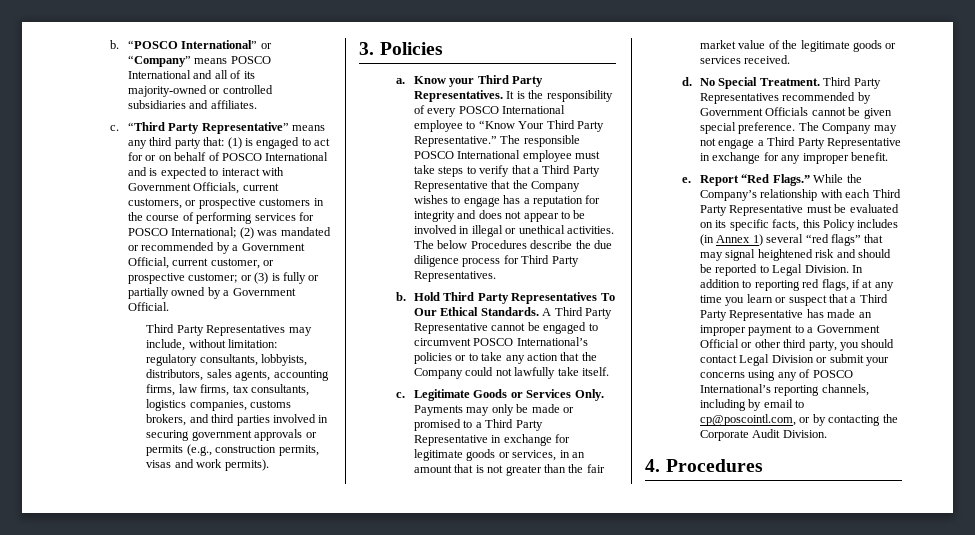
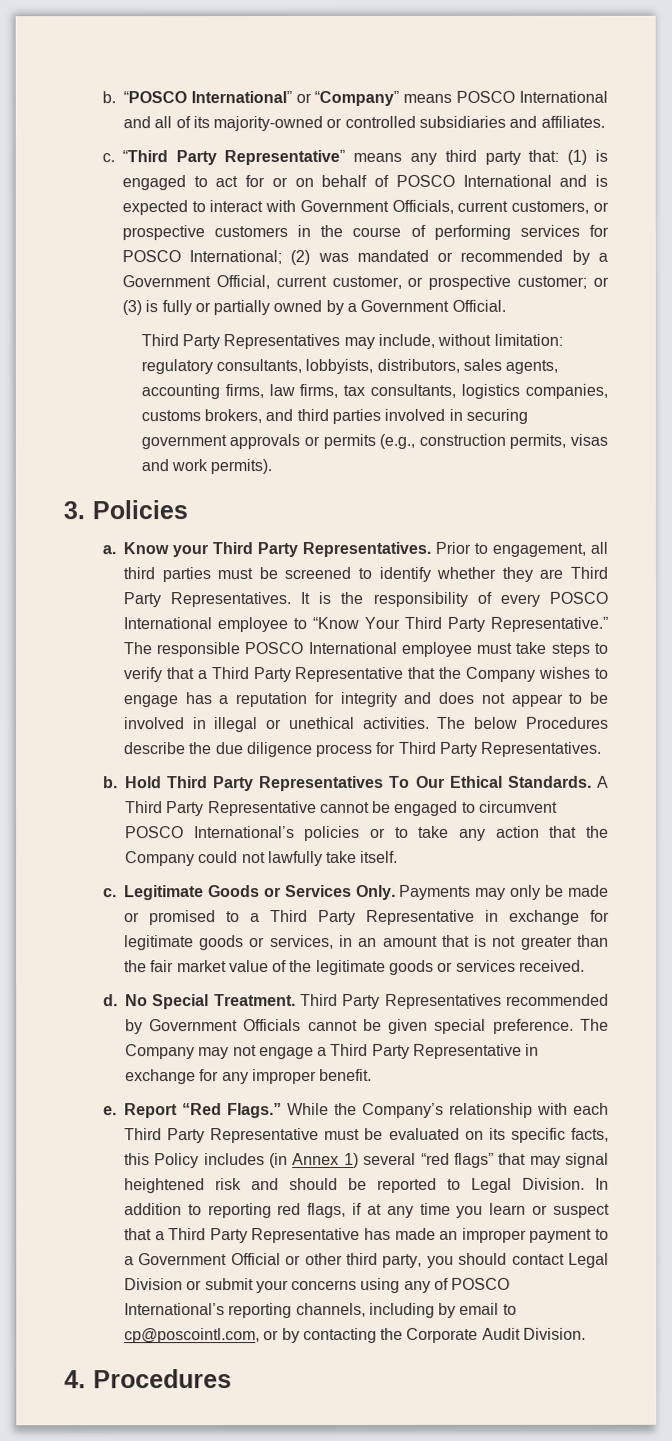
(504, 96) none -> [434,541,609,557] [122,566,609,583] [122,592,292,608] Prior to engagement, all third parties must be screened to identify whether they are Third Party Representatives.

